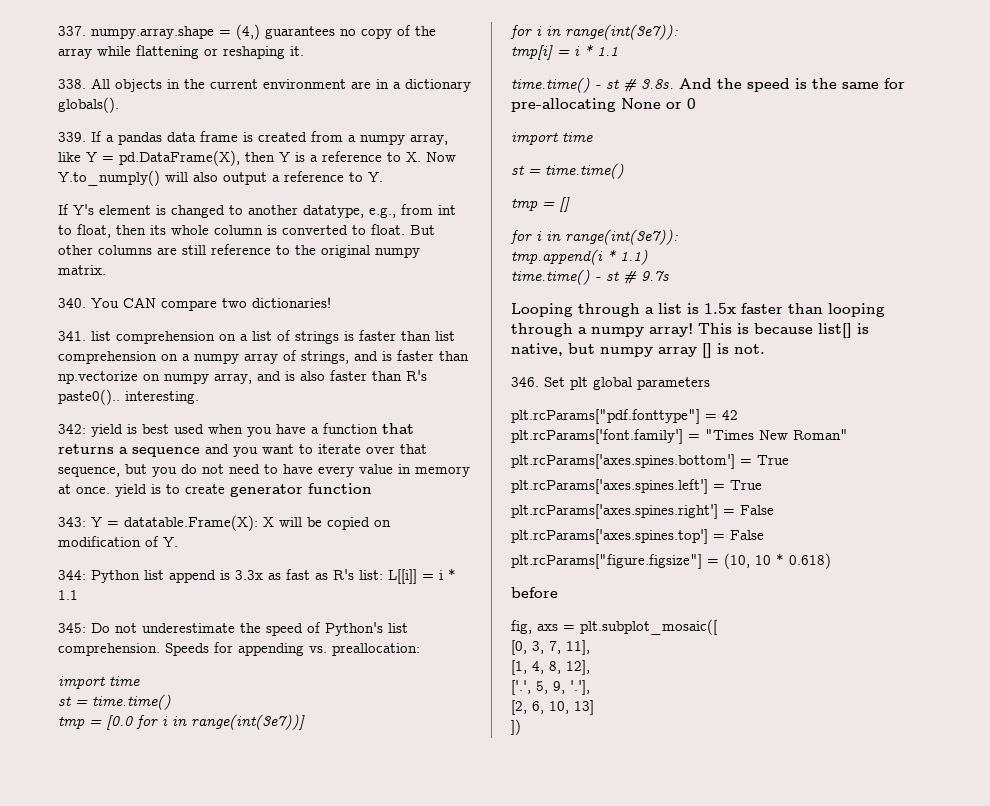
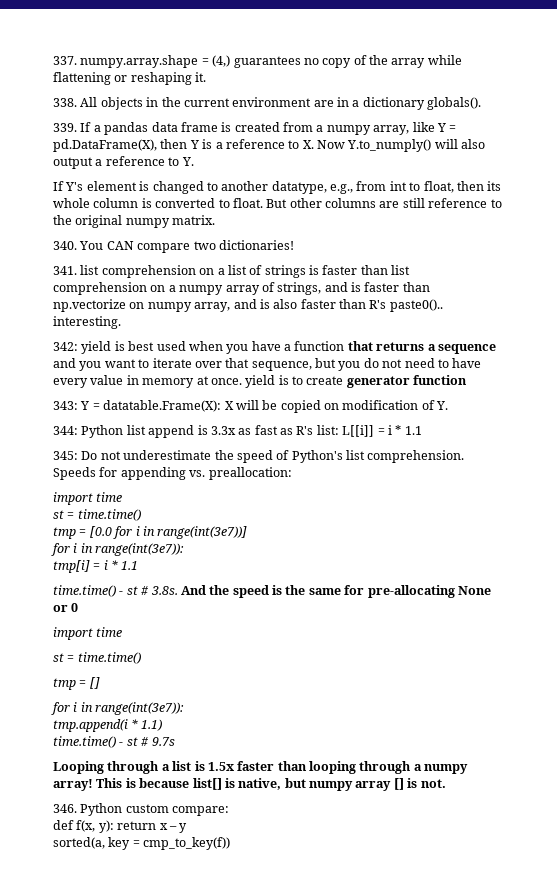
[544,377,710,390] [511,409,738,424] [511,429,848,444] [511,454,789,469] [511,479,762,494] [511,504,774,519] [511,529,764,544] [511,553,831,569] [511,587,558,598] [511,619,717,635] [511,640,590,655] [511,660,590,675] [511,680,590,695] [511,700,594,715] [511,719,521,735] Set plt global parameters // plt.rcParams["pdf.fonttype"] = 42 // plt.rcParams['font.family'] = "Times New Roman" // plt.rcParams['axes.spines.bottom'] = True // plt.rcParams['axes.spines.left'] = True // plt.rcParams['axes.spines.right'] = False // plt.rcParams['axes.spines.top'] = False // plt.rcParams["figure.figsize"] = (10, 10 * 0.618) // before // fig, axs = plt.subplot_mosaic([ // [0, 3, 7, 11], // [1, 4, 8, 12], // ['.', 5, 9, '.'], // [2, 6, 10, 13] // ]) -> [80,803,230,816] [53,820,188,833] [53,837,231,850] Python custom compare: // def f(x, y): return x – y // sorted(a, key = cmp_to_key(f))

